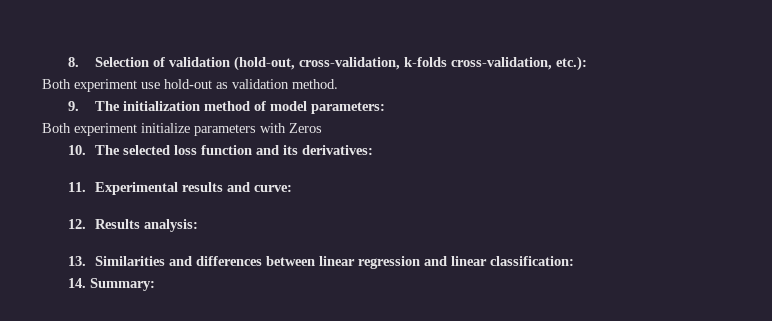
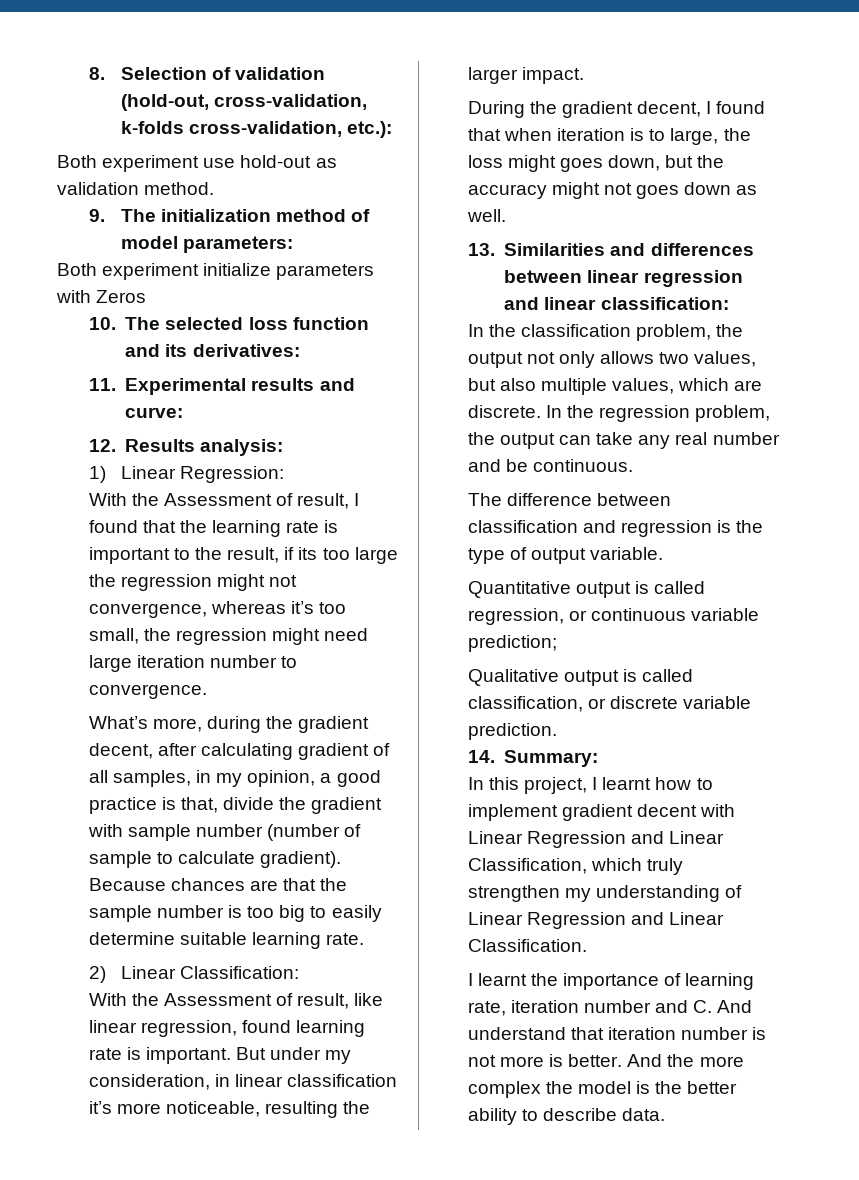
(198, 225) none -> [88,466,284,483] [88,493,360,509] [88,520,339,537] [88,547,398,564] [88,574,298,591] [88,601,347,618] [88,628,369,645] [88,655,298,672] [88,684,207,699] [88,716,370,733] [88,743,391,760] [88,770,381,787] [88,797,383,814] [87,824,362,841] [88,851,342,868] [88,878,348,891] [88,905,382,922] [88,932,365,949] [88,966,299,983] [88,993,384,1009] [88,1020,366,1037] [88,1047,352,1064] [88,1074,398,1090] [88,1101,371,1118] [467,67,584,84] [467,101,766,118] [467,128,751,145] [467,155,725,172] [467,182,758,199] [466,209,506,222] // 1) Linear Regression: // With the Assessment of result, I found that the learning rate is important to the result, if its too large the regression might not convergence, whereas it’s too small, the regression might need large iteration number to convergence. // What’s more, during the gradient decent, after calculating gradient of all samples, in my opinion, a good practice is that, divide the gradient with sample number (number of sample to calculate gradient). Because chances are that the sample number is too big to easily determine suitable learning rate. // 2) Linear Classification: // With the Assessment of result, like linear regression, found learning rate is important. But under my consideration, in linear classification it’s more noticeable, resulting the larger impact. // During the gradient decent, I found that when iteration is to large, the loss might goes down, but the accuracy might not goes down as well.
[68,278,156,291] 14. Summary: -> [467,324,744,341] [467,351,757,368] [467,378,763,395] [467,405,771,422] [467,432,780,449] [467,459,634,472] [467,493,672,506] [467,520,764,537] [467,547,664,564] [467,581,706,598] [467,608,760,625] [467,635,557,652] [467,669,694,686] [467,696,752,712] [467,723,557,740] [467,750,599,767] [467,777,713,794] [467,804,736,821] [467,831,725,848] [467,858,684,875] [467,885,743,902] [467,912,725,929] [467,939,587,952] [467,973,755,990] [467,1000,753,1016] [467,1027,767,1040] [467,1054,744,1067] [467,1081,738,1098] [467,1108,666,1125] In the classification problem, the output not only allows two values, but also multiple values, which are discrete. In the regression problem, the output can take any real number and be continuous. // The difference between classification and regression is the type of output variable. // Quantitative output is called regression, or continuous variable prediction; // Qualitative output is called classification, or discrete variable prediction. // 14. Summary: // In this project, I learnt how to implement gradient decent with Linear Regression and Linear Classification, which truly strengthen my understanding of Linear Regression and Linear Classification. // I learnt the importance of learning rate, iteration number and C. And understand that iteration number is not more is better. And the more complex the model is the better ability to describe data.

